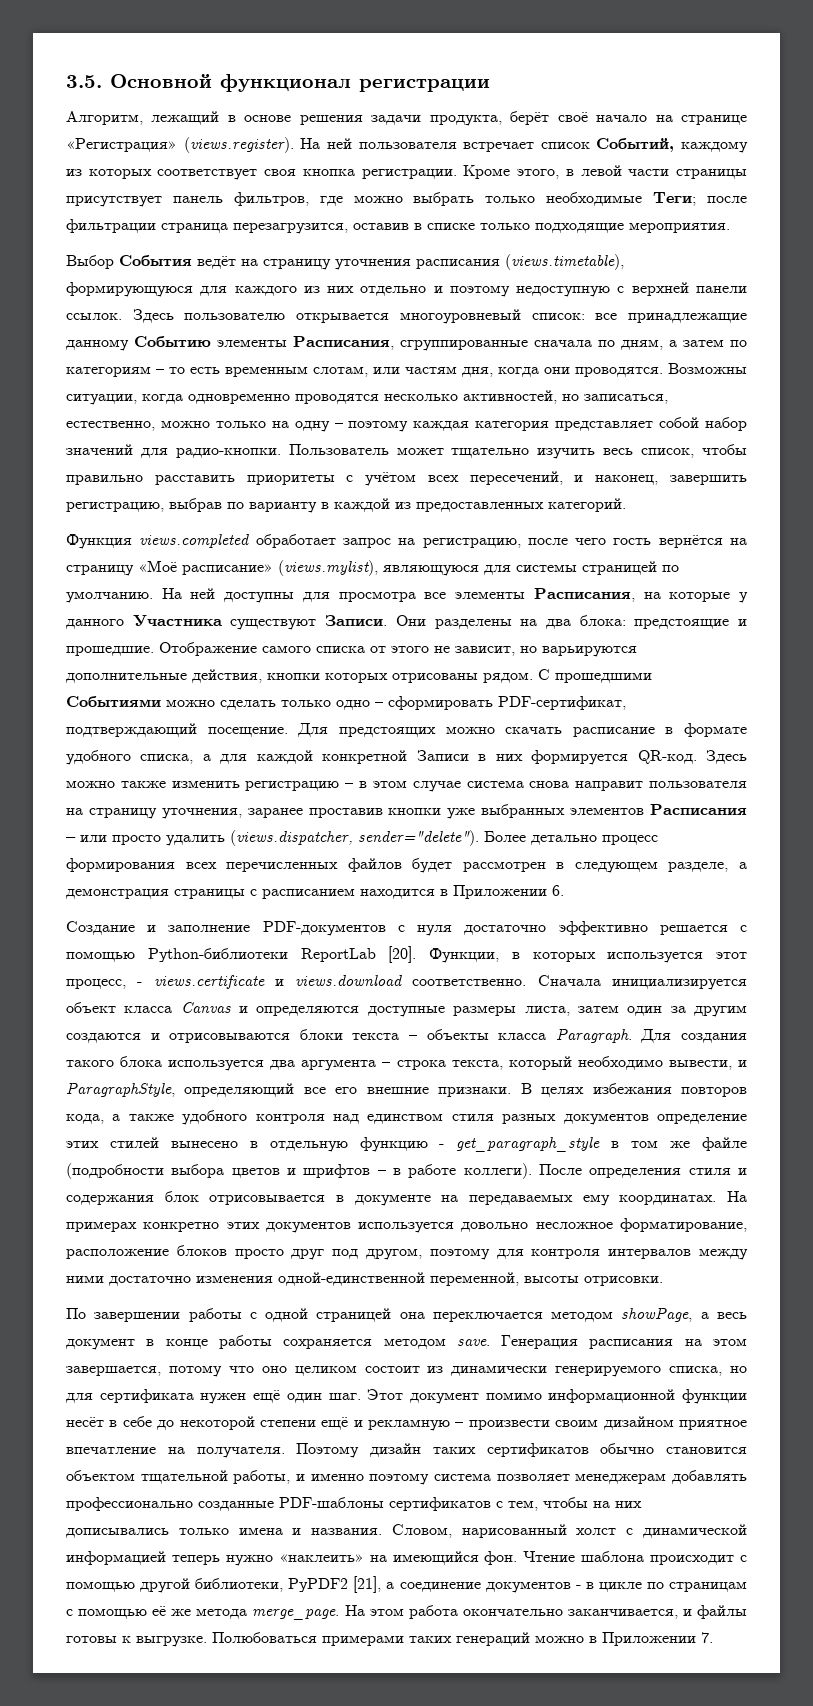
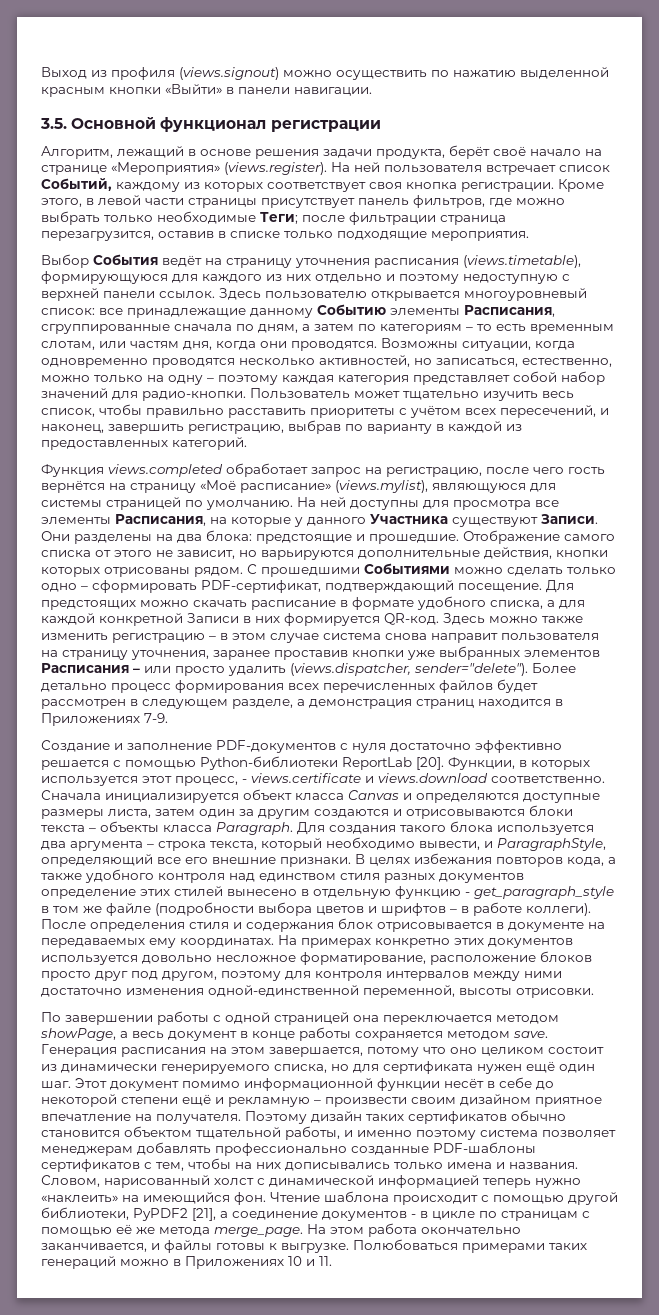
(66, 81) none -> [41,67,609,80] [41,84,372,97] Выход из профиля (views.signout) можно осуществить по нажатию выделенной красным кнопки «Выйти» в панели навигации. //
[66,138,177,152] «Регистрация» -> [111,162,220,175] «Мероприятия»
[174,885,564,899] страницы с расписанием находится в Приложении 6. -> [416,699,563,709] [41,713,168,726] страниц находится в Приложениях 7-9.
[602,1632,713,1646] Приложении 7. -> [185,1256,332,1269] Приложениях 10 и 11.

